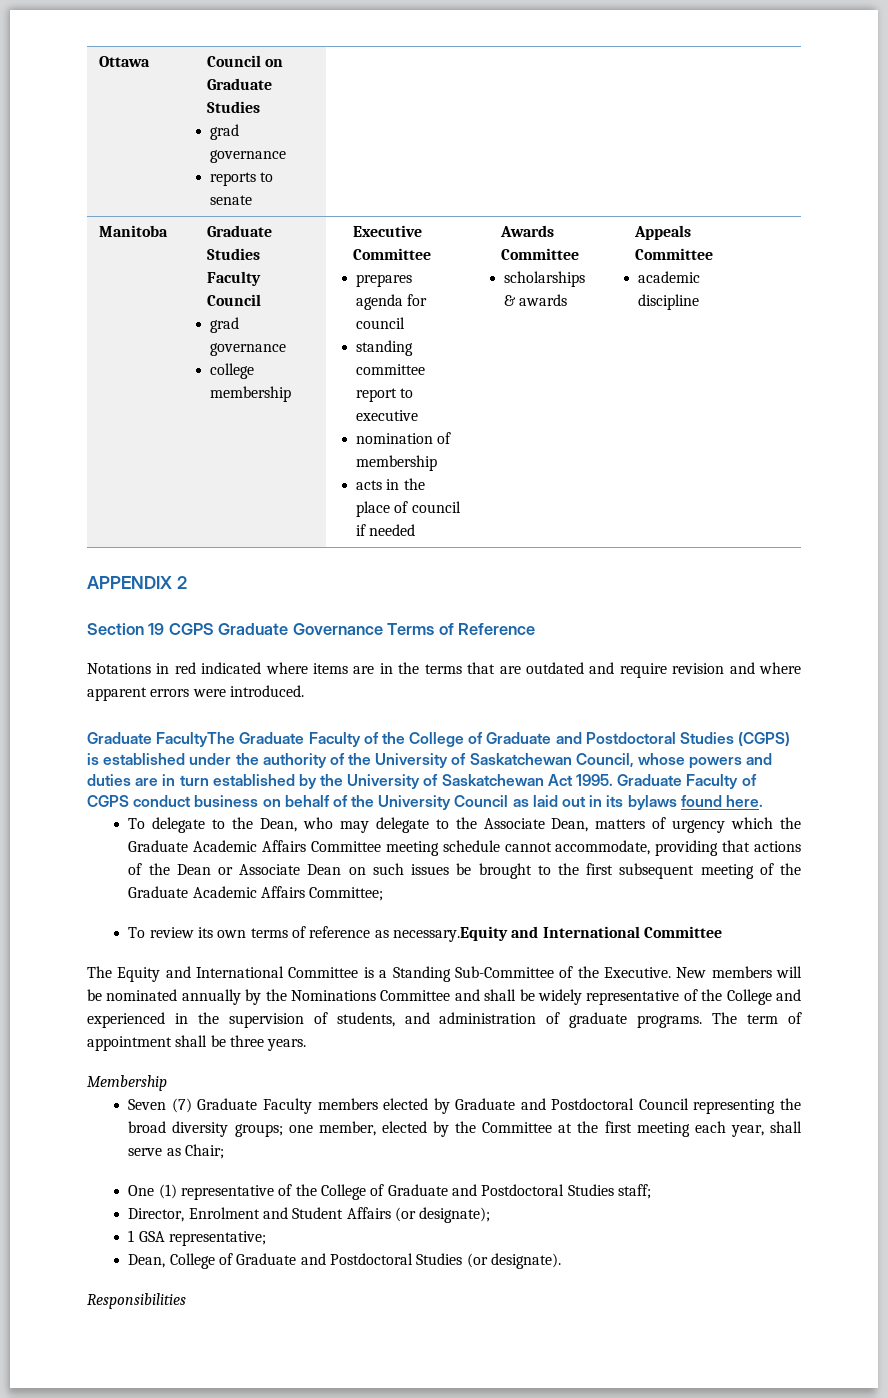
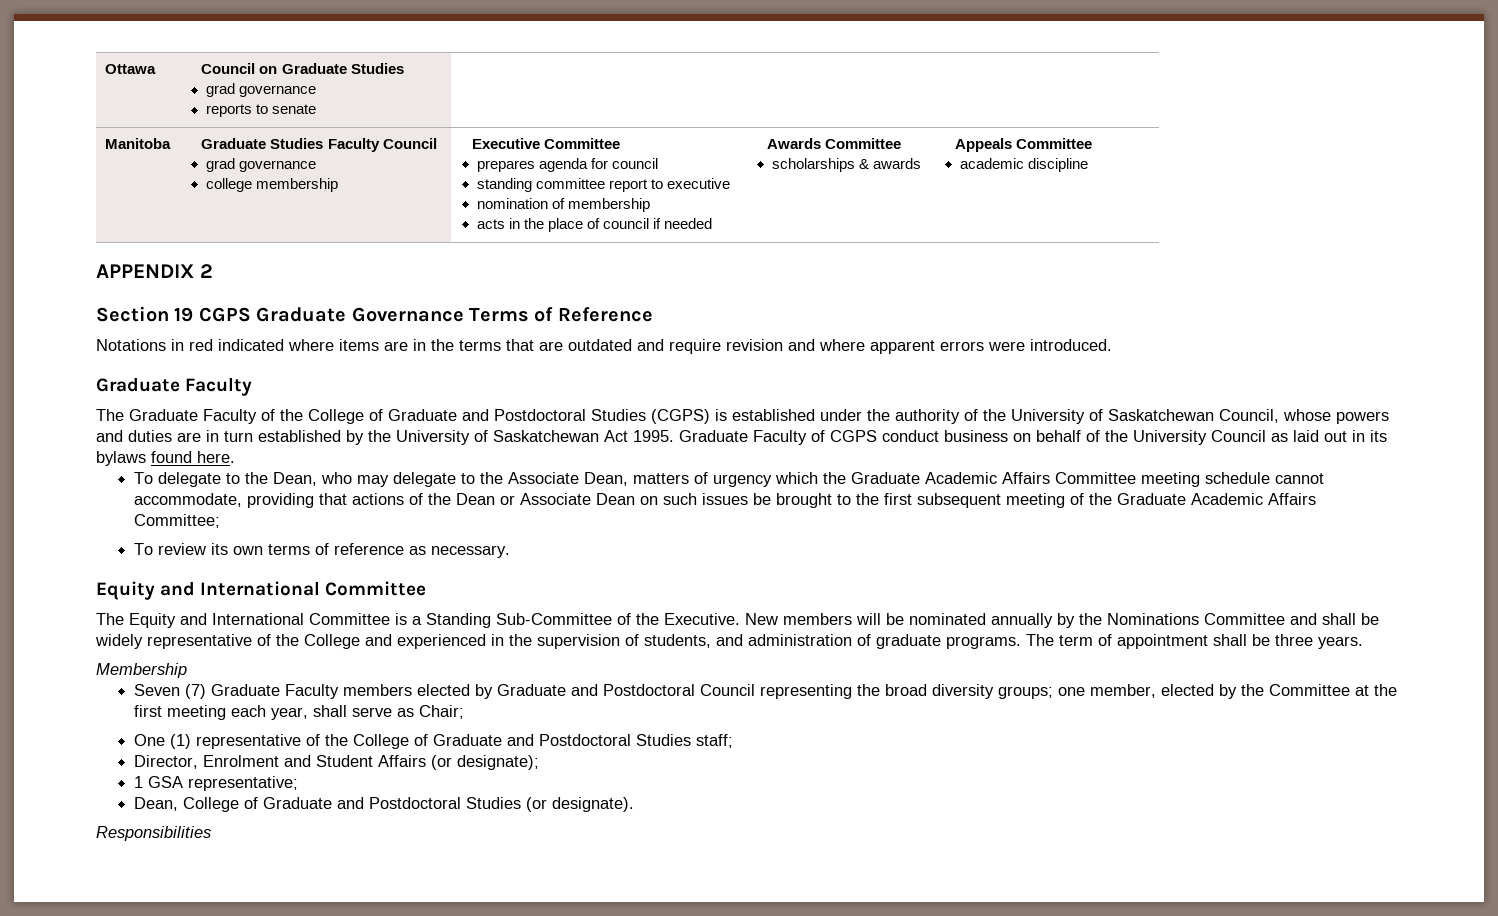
[156,732,236,747] FacultyThe -> [185,377,253,396] [96,409,124,421] Faculty // The
[392,926,508,942] necessary.Equity -> [431,545,511,558] [96,581,155,600] necessary. // Equity

